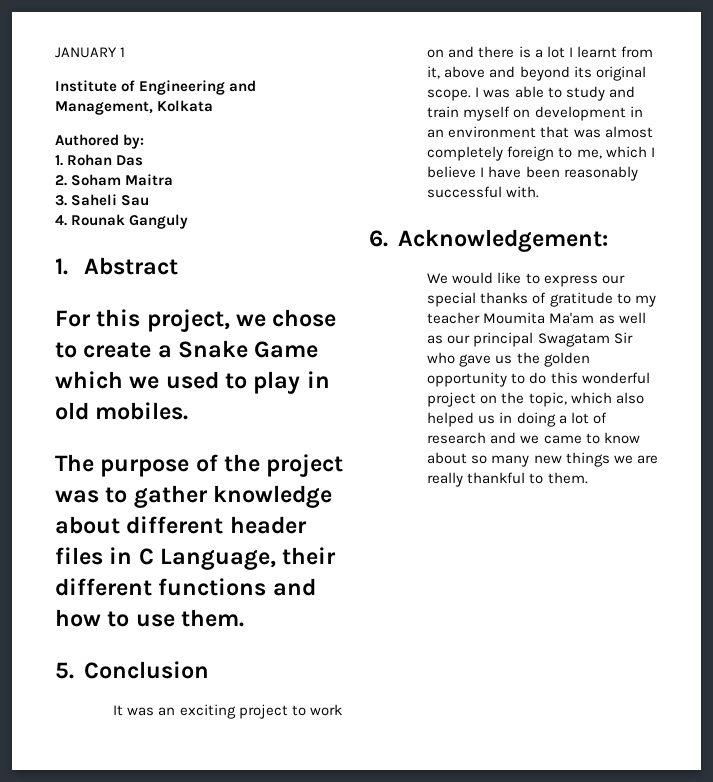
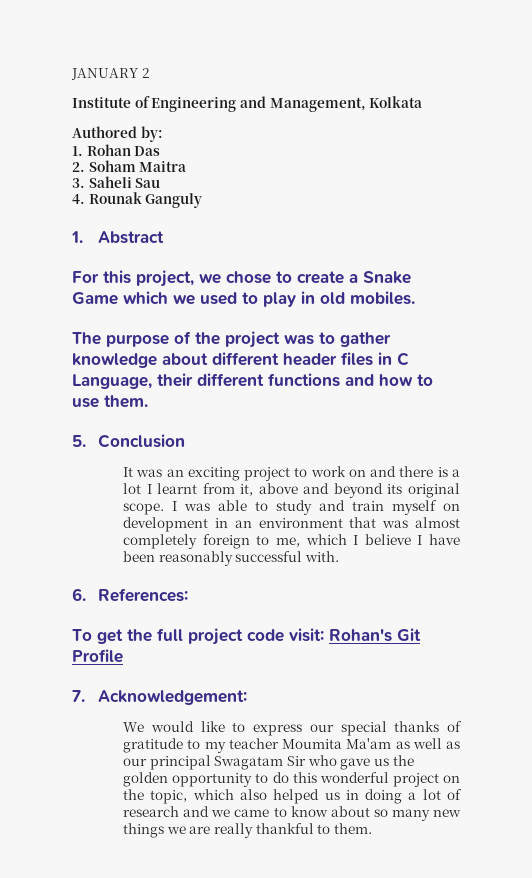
[120,47,126,57] 1 -> [141,68,150,78] 2
(388, 238) none -> [97,588,188,602] [72,628,421,645] [72,649,123,663] [72,690,85,702] References: // To get the full project code visit: Rohan's Git Profile // 7.

